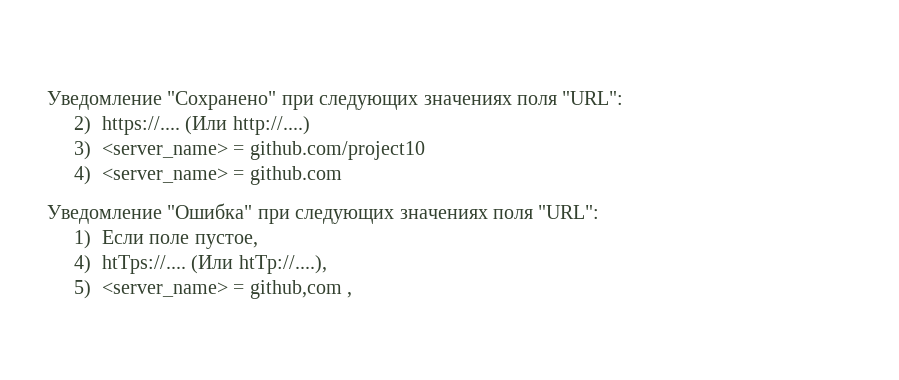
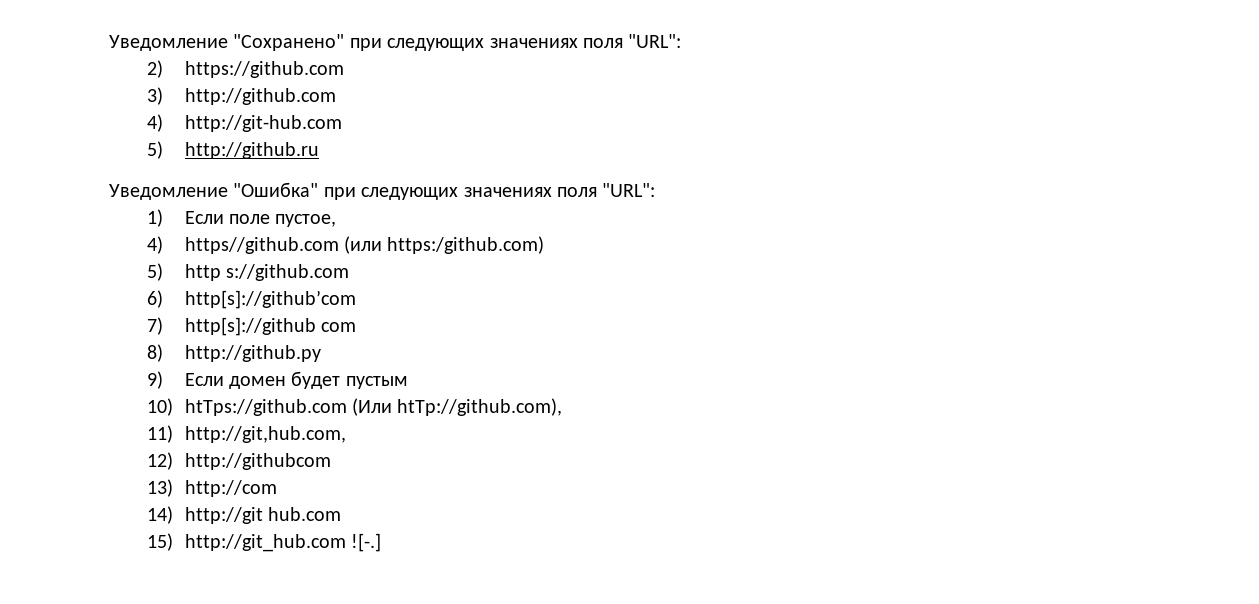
[101,116,310,135] [74,141,425,160] [74,166,342,185] https://.... (Или http://....) // 3) <server_name> = github.com/project10 // 4) <server_name> = github.com -> [184,61,344,78] [146,87,336,105] [146,114,342,132] [146,141,319,159] https://github.com // 3) http://github.com // 4) http://git-hub.com // 5) http://github.ru
[101,255,327,274] [74,280,352,299] htТps://.... (Или htТp://....), // 5) <server_name> = github,com , -> [184,236,545,254] [146,263,349,281] [146,290,356,309] [146,317,356,336] [146,344,321,362] [146,371,408,389] [146,398,563,416] [146,425,346,443] [146,452,331,470] [146,479,277,497] [146,506,341,524] [146,533,381,552] https//github.com (или https:/github.com) // 5) http s://github.com // 6) http[s]://github’com // 7) http[s]://github com // 8) http://github.ру // 9) Если домен будет пустым // 10) htТps://github.com (Или htТp://github.com), // 11) http://git,hub.com, // 12) http://githubcom // 13) http://com // 14) http://git hub.com // 15) http://git_hub.com ![-.]

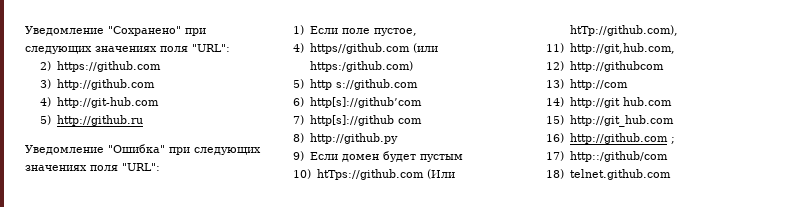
[350,533,381,552] ![-.] -> [546,133,675,144] [546,151,668,162] [546,169,671,180] // 16) http://github.com ; // 17) http::/github/com // 18) telnet.github.com

